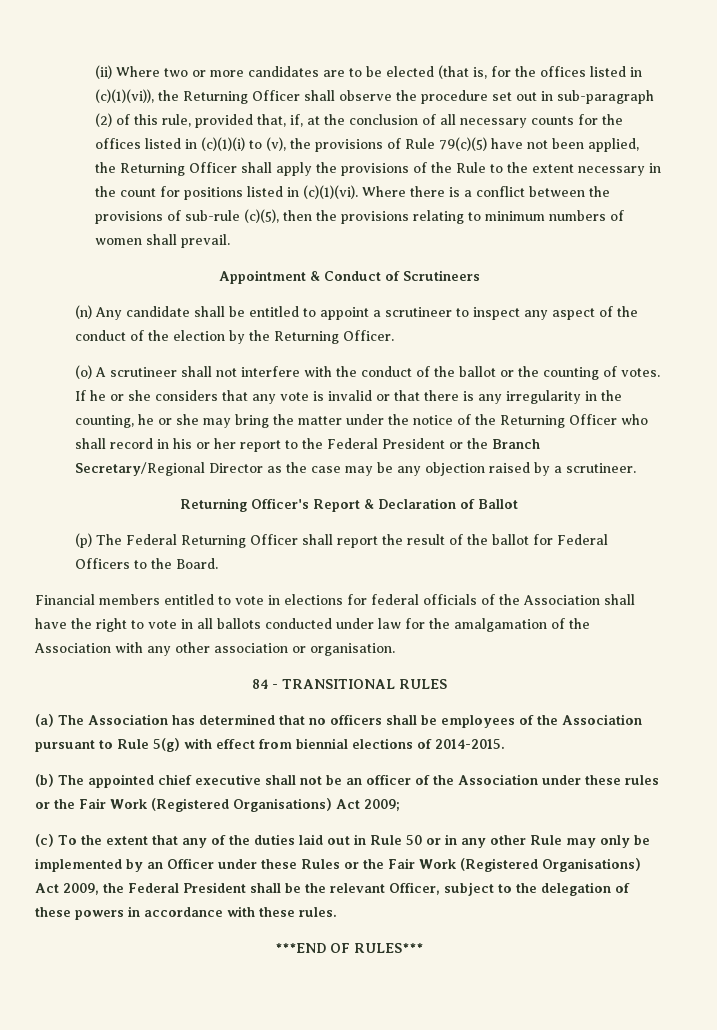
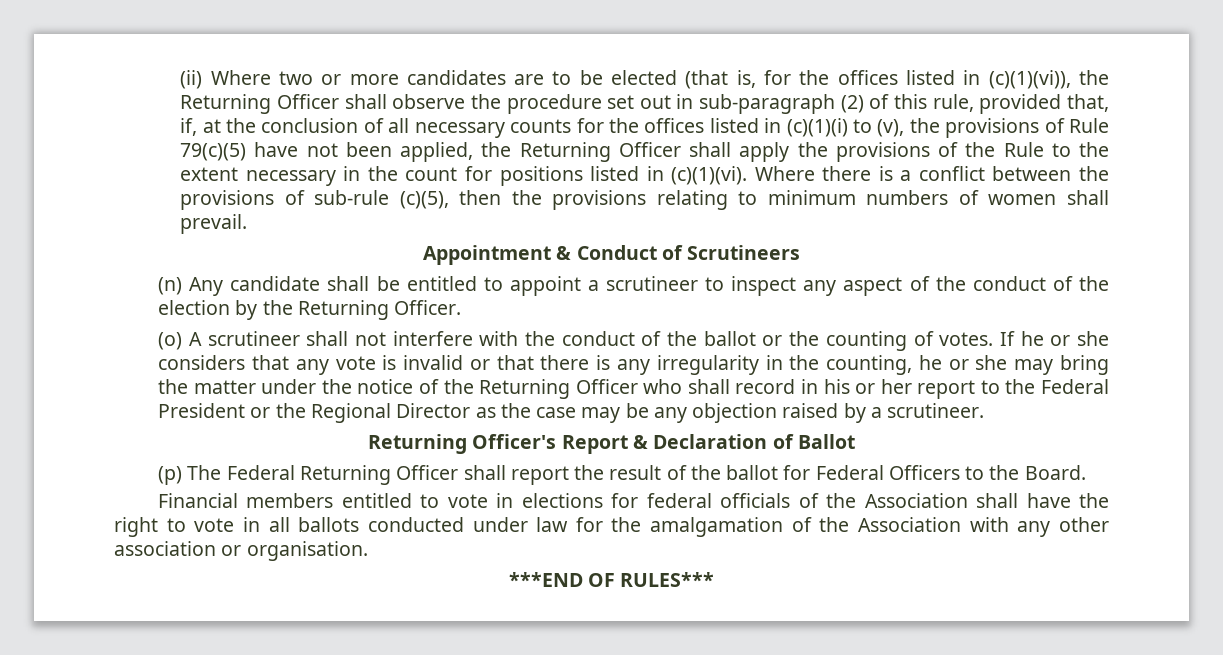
[492,439,541,449] [75,462,206,476] Branch Secretary/Regional -> [310,403,391,423] Regional
[251,679,447,689] [35,714,642,728] [35,738,505,752] [35,774,659,788] [35,798,400,812] [35,834,650,848] [35,858,641,872] [35,882,630,896] [35,906,337,920] // 84 - TRANSITIONAL RULES // (a) The Association has determined that no officers shall be employees of the Association pursuant to Rule 5(g) with effect from biennial elections of 2014-2015. // (b) The appointed chief executive shall not be an officer of the Association under these rules or the Fair Work (Registered Organisations) Act 2009; // (c) To the extent that any of the duties laid out in Rule 50 or in any other Rule may only be implemented by an Officer under these Rules or the Fair Work (Registered Organisations) Act 2009, the Federal President shall be the relevant Officer, subject to the delegation of these powers in accordance with these rules. -> (368, 551) none

